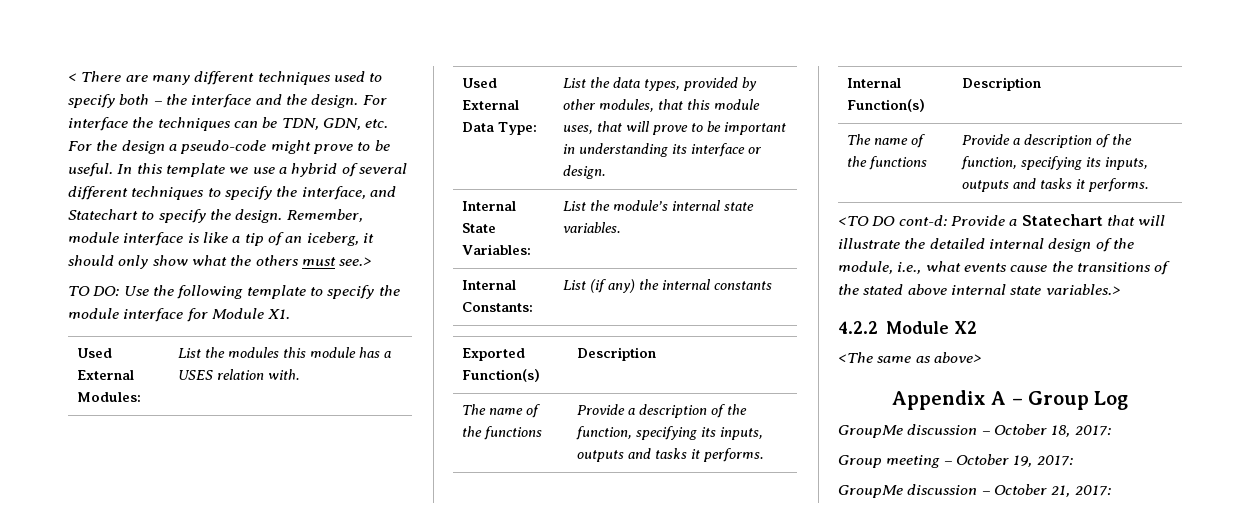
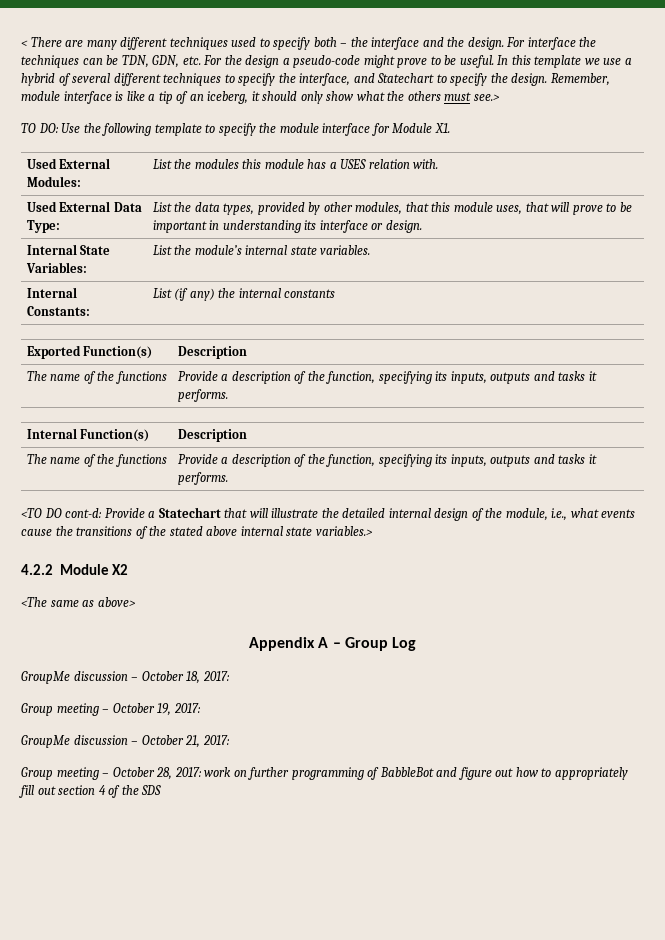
(1111, 490) none -> [21,767,628,780] [19,785,162,798] // Group meeting – October 28, 2017: work on further programming of BabbleBot and figure out how to appropriately fill out section 4 of the SDS

